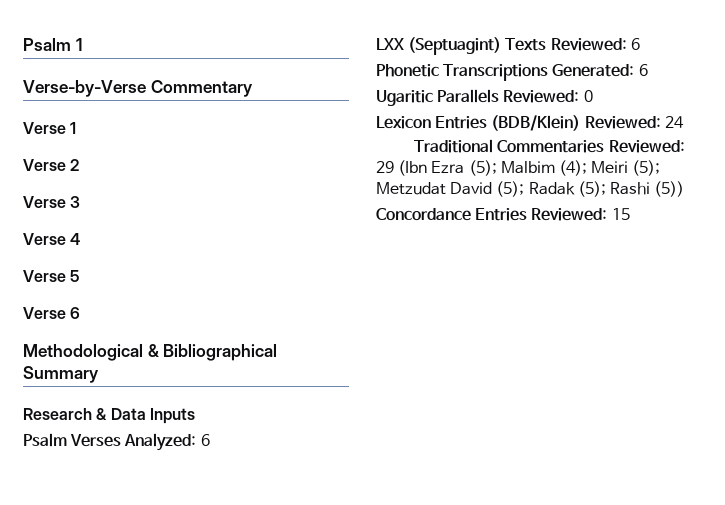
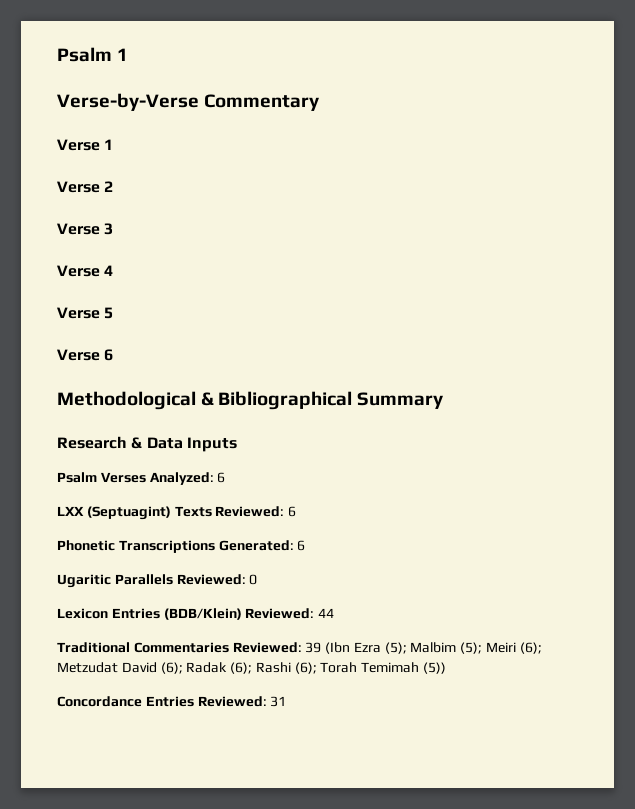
[664,116,684,128] 24 -> [318,608,335,618] 44
[376,161,394,173] 29 -> [305,642,322,653] 39
[558,160,661,176] [376,181,650,197] (4); Meiri (5); Metzudat David (5); Radak (5); Rashi -> [460,642,542,654] [57,662,420,674] (5); Meiri (6); Metzudat David (6); Radak (6); Rashi (6); Torah Temimah
[611,208,630,220] 15 -> [270,696,287,707] 31

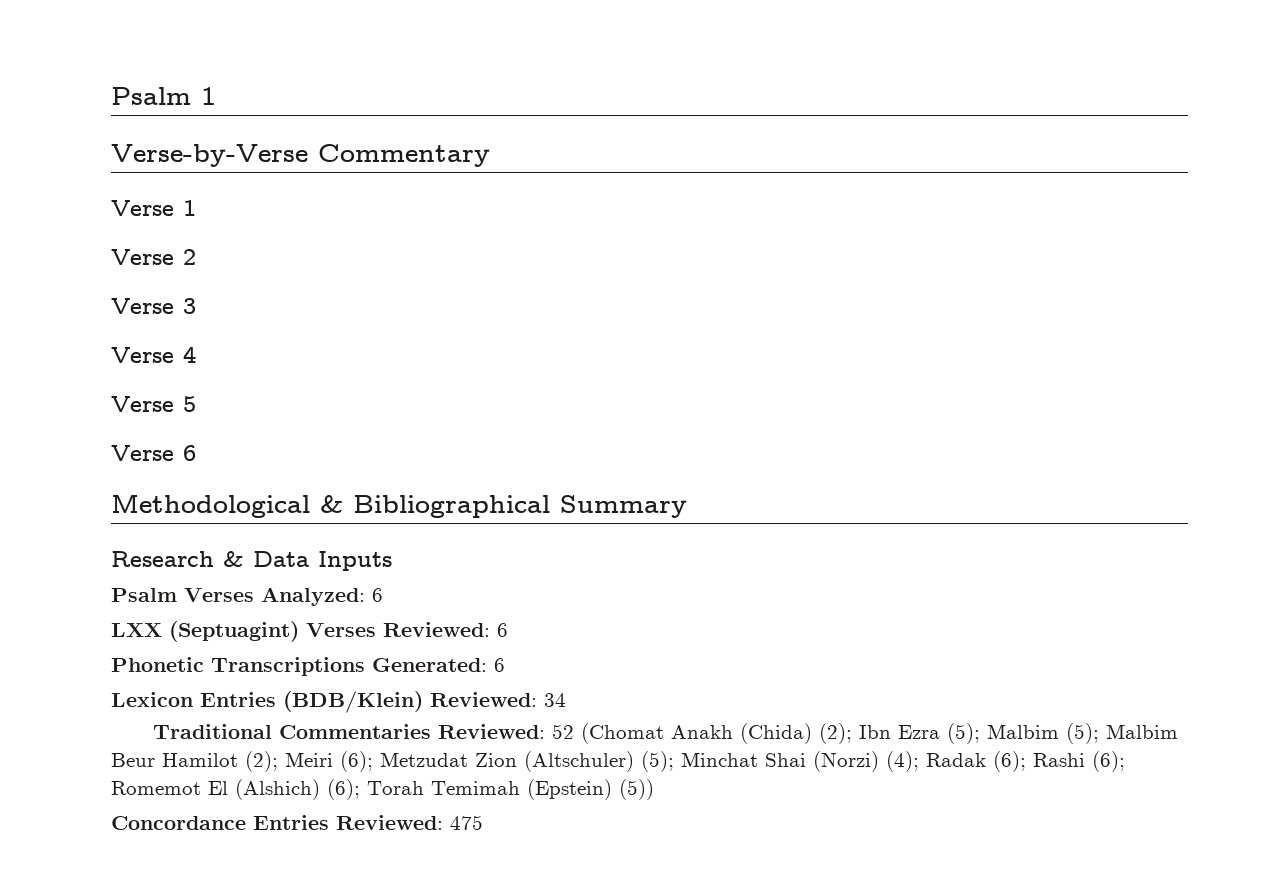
[174,506,212,517] Texts -> [306,623,376,637] Verses
[57,574,258,588] // Ugaritic Parallels Reviewed: 0 -> (505, 665) none
[318,608,335,618] 44 -> [544,693,566,707] 34
[305,642,542,654] [57,662,291,674] 39 (Ibn Ezra (5); Malbim (5); Meiri (6); Metzudat David (6); Radak (6); Rashi -> [551,723,1178,744] [111,751,1125,772] [111,779,320,800] 52 (Chomat Anakh (Chida) (2); Ibn Ezra (5); Malbim (5); Malbim Beur Hamilot (2); Meiri (6); Metzudat Zion (Altschuler) (5); Minchat Shai (Norzi) (4); Radak (6); Rashi (6); Romemot El (Alshich)
(420, 667) none -> [527,779,612,800] (Epstein)
[270,696,287,707] 31 -> [450,815,483,830] 475

